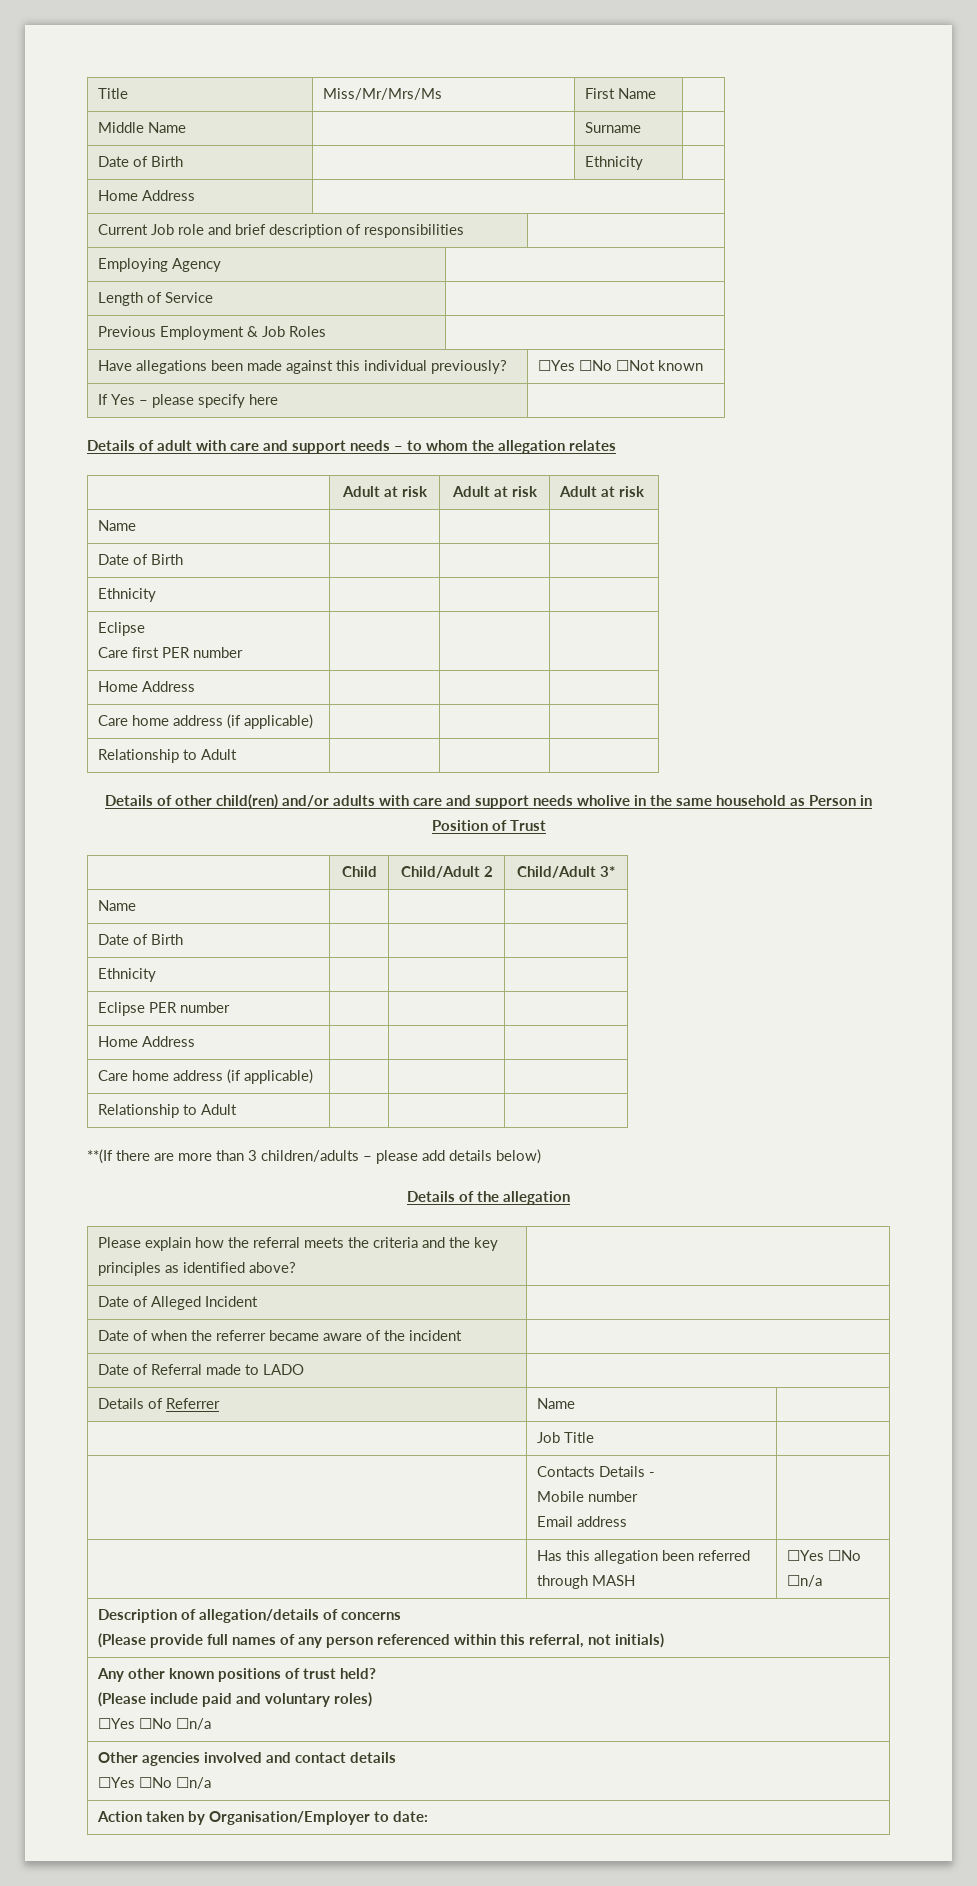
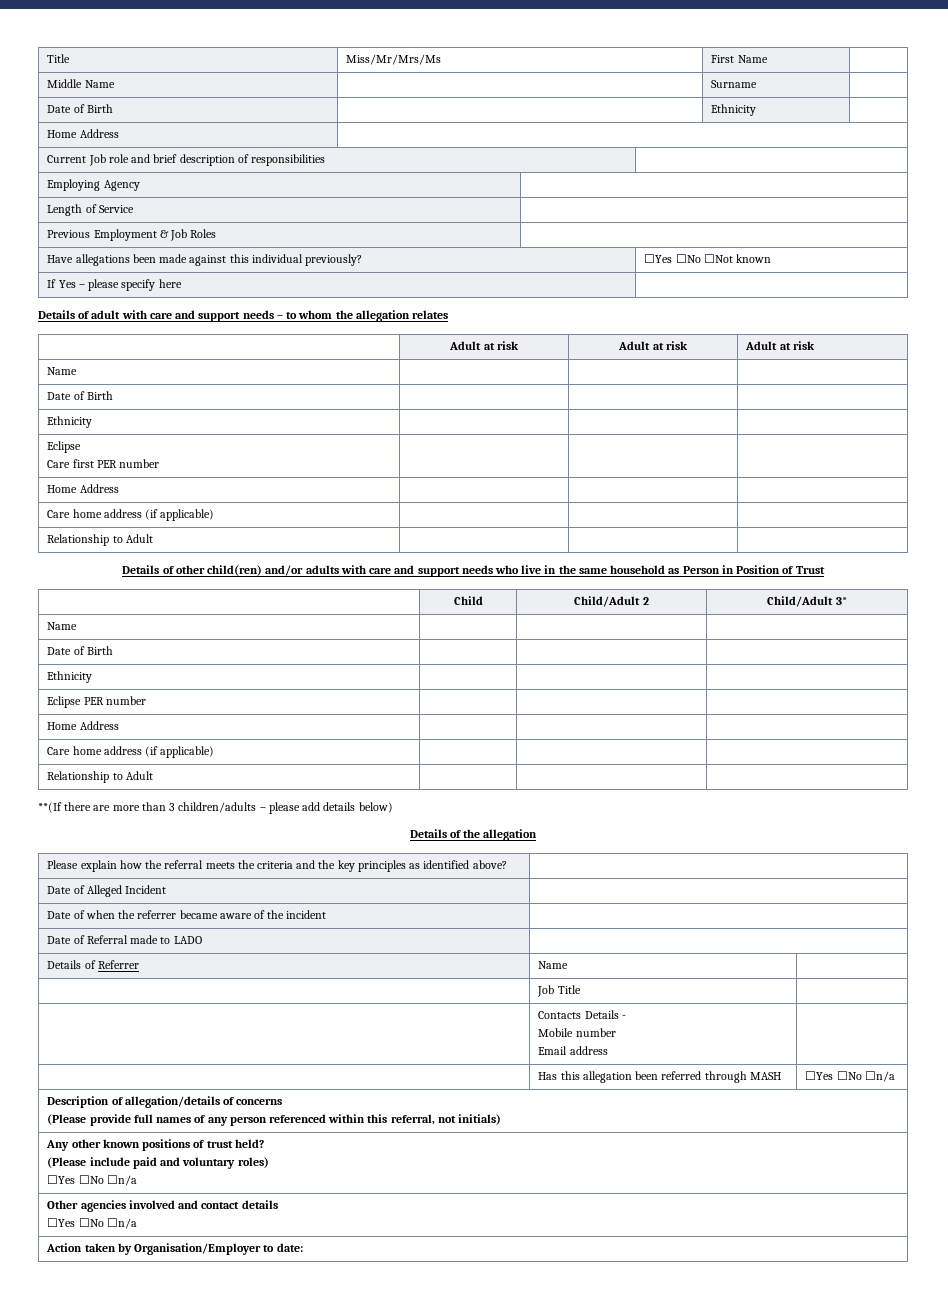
[577,795,630,806] wholive -> [495,565,542,574] who live

